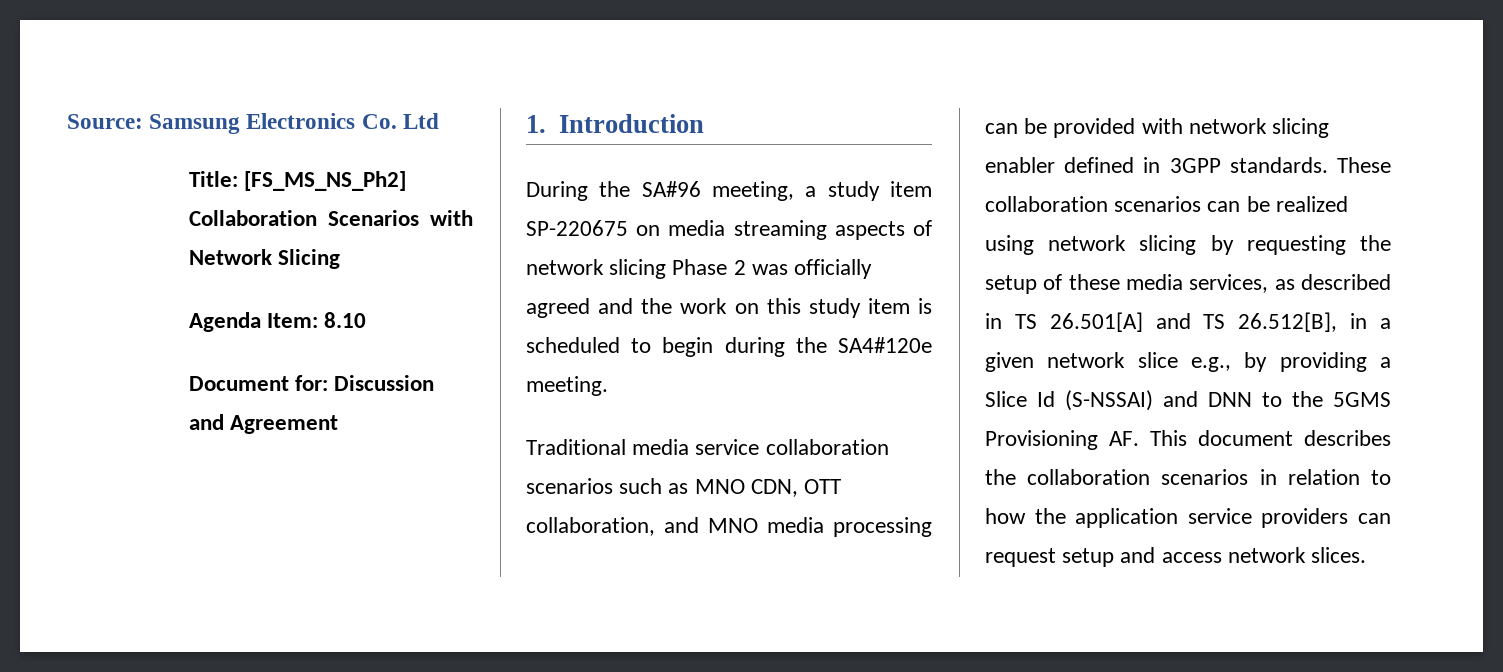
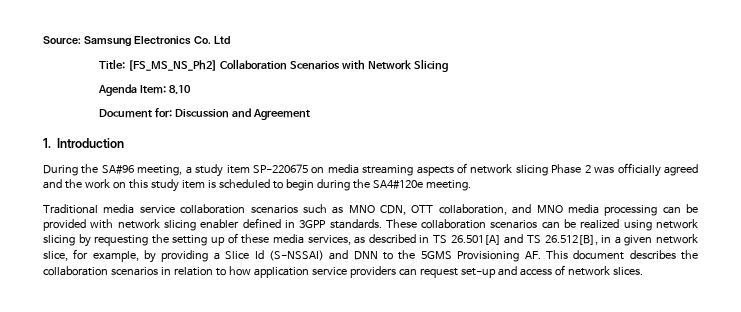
[985,275,1037,294] setup -> [172,235,226,246] setting up
[1137,352,1231,372] slice e.g., -> [43,249,139,262] slice, for example,
[1034,508,1066,524] the -> (251, 271) none
[1062,548,1115,567] setup -> [460,268,496,278] set-up
(1222, 557) none -> [554,265,565,276] of

